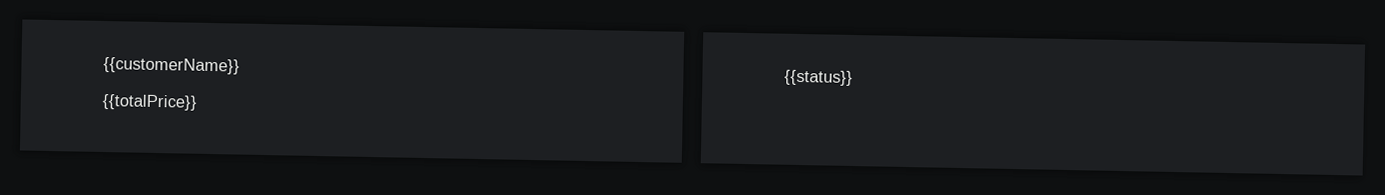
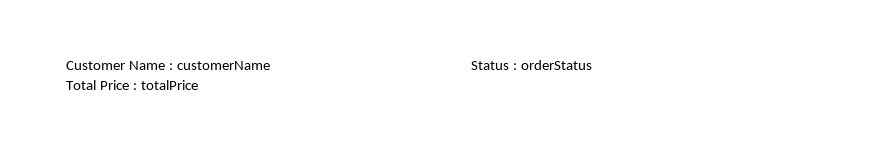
[103,56,240,75] [102,93,197,111] [784,69,853,86] {{customerName}} // {{totalPrice}} // {{status}} -> [66,61,270,70] [66,80,198,90] [471,60,592,70] Customer Name : customerName // Total Price : totalPrice // Status : orderStatus

